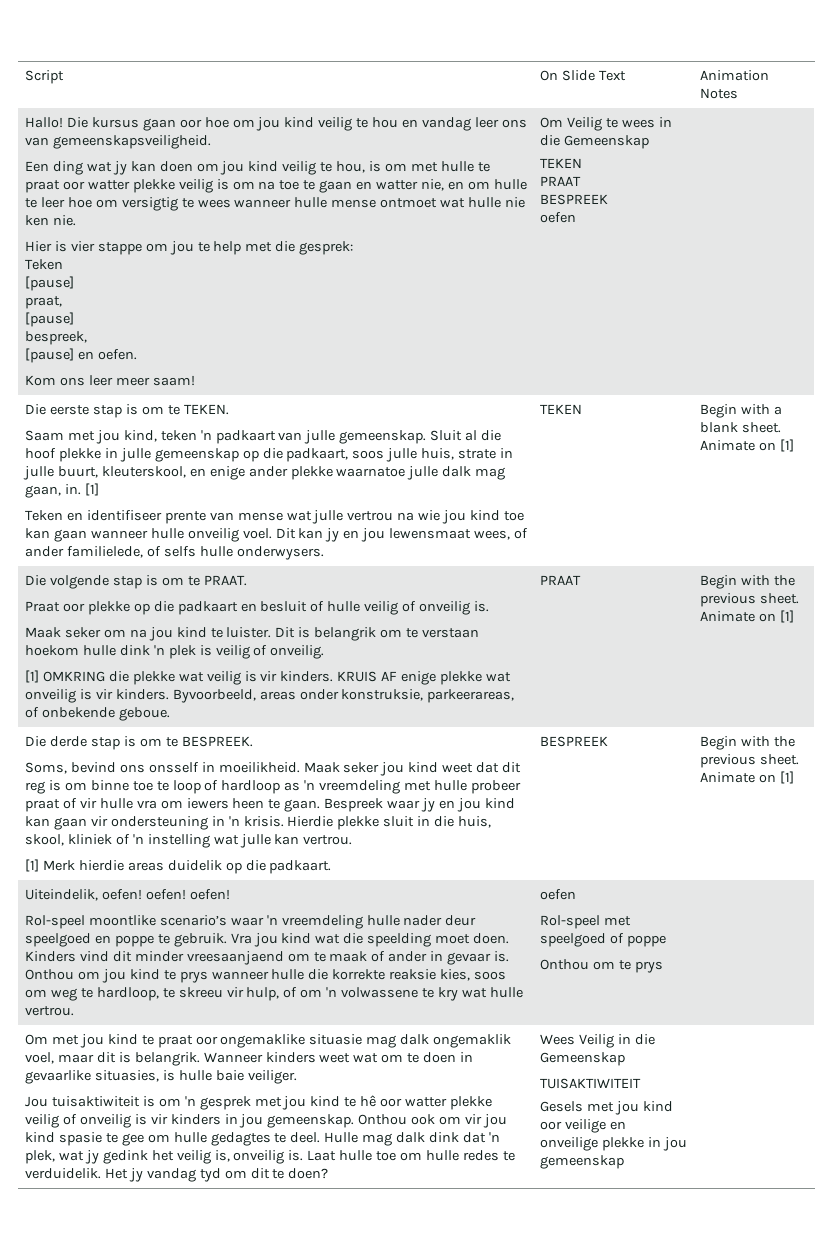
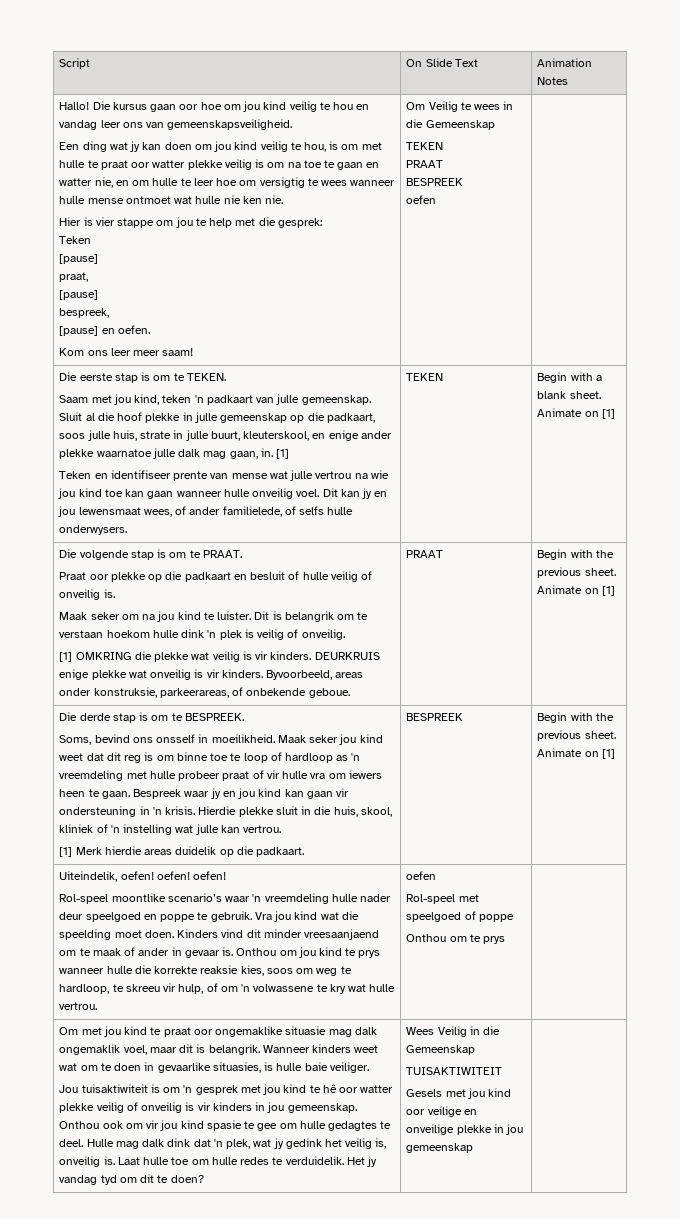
[337,671,398,682] KRUIS AF -> [314,652,380,660] DEURKRUIS

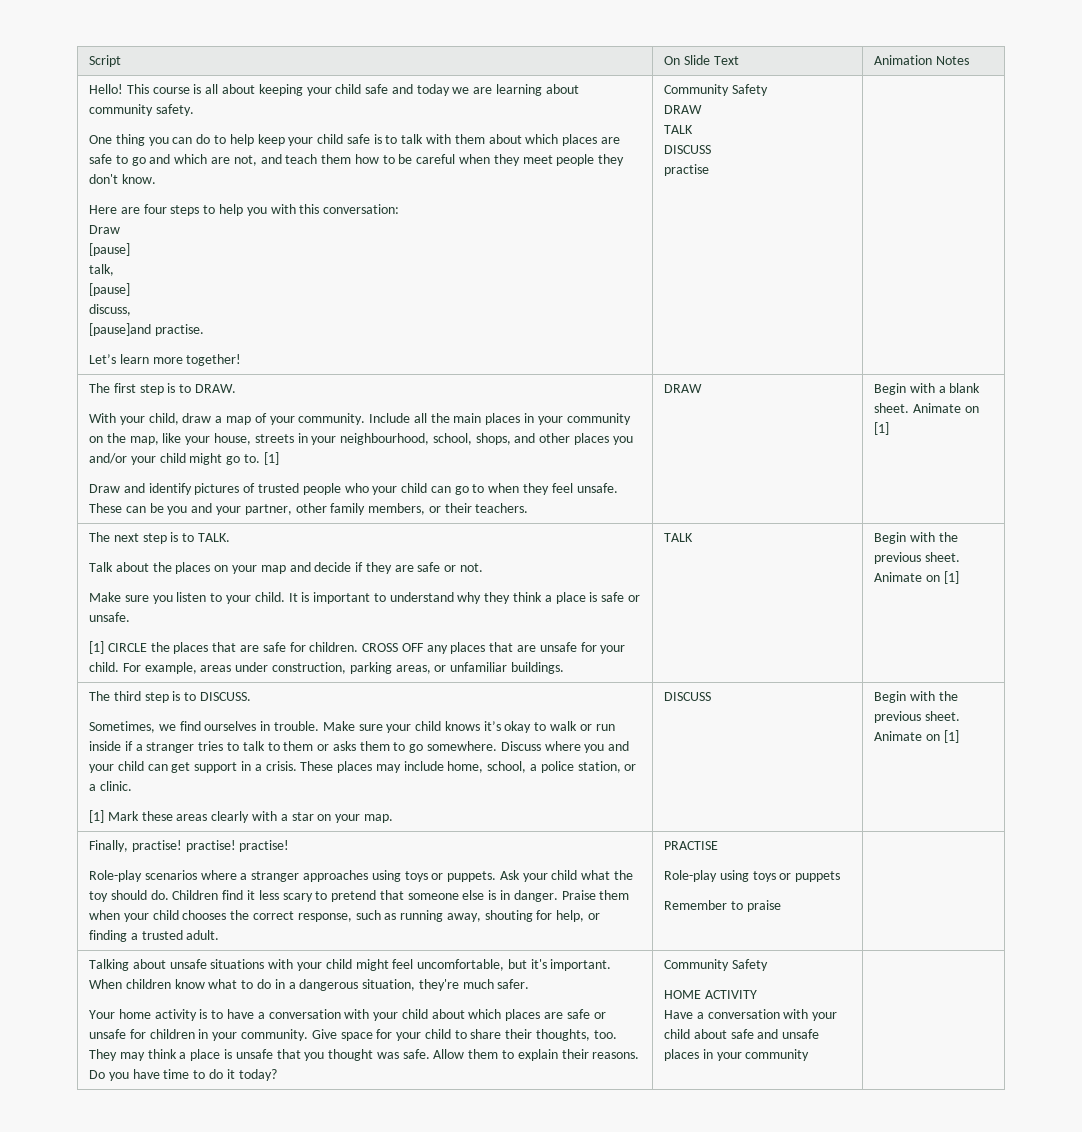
[59,101,370,112] [59,119,293,130] [59,141,382,152] [59,159,380,170] [59,177,396,188] [59,195,284,204] [59,217,322,228] [59,236,92,244] [59,254,99,264] [59,272,89,282] [59,290,99,300] [59,308,110,318] [59,325,150,336] [59,348,194,356] [406,101,514,112] [406,119,495,130] [406,142,444,150] [406,160,444,168] [406,178,464,186] [406,195,437,204] [59,372,226,383] [59,394,371,405] [59,412,375,423] [59,430,392,441] [59,448,290,459] [59,470,389,481] [58,488,388,499] [58,506,354,517] [59,525,128,535] [406,373,444,381] Hallo! Die kursus gaan oor hoe om jou kind veilig te hou en vandag leer ons van gemeenskapsveiligheid. // Een ding wat jy kan doen om jou kind veilig te hou, is om met hulle te praat oor watter plekke veilig is om na toe te gaan en watter nie, en om hulle te leer hoe om versigtig te wees wanneer hulle mense ontmoet wat hulle nie ken nie. // Hier is vier stappe om jou te help met die gesprek: // Teken // [pause] // praat, // [pause] // bespreek, // [pause] en oefen. // Kom ons leer meer saam! | Om Veilig te wees in die Gemeenskap // TEKEN // PRAAT // BESPREEK // oefen | // Die eerste stap is om te TEKEN. // Saam met jou kind, teken 'n padkaart van julle gemeenskap. Sluit al die hoof plekke in julle gemeenskap op die padkaart, soos julle huis, strate in julle buurt, kleuterskool, en enige ander plekke waarnatoe julle dalk mag gaan, in. [1] // Teken en identifiseer prente van mense wat julle vertrou na wie jou kind toe kan gaan wanneer hulle onveilig voel. Dit kan jy en jou lewensmaat wees, of ander familielede, of selfs hulle onderwysers. | TEKEN -> [89,84,579,96] [89,104,194,116] [89,134,620,146] [89,154,625,166] [89,174,156,184] [89,204,400,216] [89,225,121,234] [89,243,131,256] [89,264,115,276] [89,283,131,296] [89,304,132,316] [89,323,204,336] [89,354,242,366] [664,84,768,96] [664,105,703,114] [664,125,694,134] [664,145,712,154] [664,164,710,176] [89,383,236,395] [89,413,631,425] [89,433,633,445] [89,452,279,465] [89,483,618,495] [89,503,529,515] [664,384,703,393] Hello! This course is all about keeping your child safe and today we are learning about community safety. // One thing you can do to help keep your child safe is to talk with them about which places are safe to go and which are not, and teach them how to be careful when they meet people they don't know. // Here are four steps to help you with this conversation: // Draw // [pause] // talk, // [pause] // discuss, // [pause]and practise. // Let’s learn more together! | Community Safety // DRAW // TALK // DISCUSS // practise | // The first step is to DRAW. // With your child, draw a map of your community. Include all the main places in your community on the map, like your house, streets in your neighbourhood, school, shops, and other places you and/or your child might go to. [1] // Draw and identify pictures of trusted people who your child can go to when they feel unsafe. These can be you and your partner, other family members, or their teachers. | DRAW
[59,549,242,560] [59,571,373,582] [59,589,115,600] [59,611,369,622] [59,629,345,640] [59,651,380,662] [59,669,364,680] [59,687,350,698] [406,550,444,558] [537,549,614,560] [537,567,616,578] [537,585,615,596] [59,712,244,723] [59,734,383,745] [59,752,361,763] [59,770,382,781] [59,788,350,799] [59,806,392,817] [59,824,282,835] [59,846,305,857] [406,713,464,721] [537,712,614,723] [537,730,616,741] [537,748,615,759] [59,871,227,882] [59,893,392,904] [59,911,359,922] [59,929,380,940] [59,947,381,958] [59,965,352,976] [59,983,396,994] [59,1002,98,1010] [406,871,437,880] [406,894,479,904] [406,911,514,922] [406,934,506,944] [59,1026,377,1037] [59,1044,379,1055] [59,1062,369,1073] [59,1084,394,1095] [59,1102,357,1113] [59,1120,392,1131] [59,1138,387,1149] [59,1156,378,1167] [59,1174,204,1185] [406,1026,501,1037] [406,1045,476,1055] [406,1067,503,1075] [406,1088,512,1099] [406,1106,477,1117] [406,1124,524,1135] [406,1143,474,1153] Die volgende stap is om te PRAAT. // Praat oor plekke op die padkaart en besluit of hulle veilig of onveilig is. // Maak seker om na jou kind te luister. Dit is belangrik om te verstaan hoekom hulle dink 'n plek is veilig of onveilig. // [1] OMKRING die plekke wat veilig is vir kinders. DEURKRUIS enige plekke wat onveilig is vir kinders. Byvoorbeeld, areas onder konstruksie, parkeerareas, of onbekende geboue. | PRAAT | Begin with the previous sheet. Animate on [1] // Die derde stap is om te BESPREEK. // Soms, bevind ons onsself in moeilikheid. Maak seker jou kind weet dat dit reg is om binne toe te loop of hardloop as 'n vreemdeling met hulle probeer praat of vir hulle vra om iewers heen te gaan. Bespreek waar jy en jou kind kan gaan vir ondersteuning in 'n krisis. Hierdie plekke sluit in die huis, skool, kliniek of 'n instelling wat julle kan vertrou. // [1] Merk hierdie areas duidelik op die padkaart. | BESPREEK | Begin with the previous sheet. Animate on [1] // Uiteindelik, oefen! oefen! oefen! // Rol-speel moontlike scenario’s waar 'n vreemdeling hulle nader deur speelgoed en poppe te gebruik. Vra jou kind wat die speelding moet doen. Kinders vind dit minder vreesaanjaend om te maak of ander in gevaar is. Onthou om jou kind te prys wanneer hulle die korrekte reaksie kies, soos om weg te hardloop, te skreeu vir hulp, of om 'n volwassene te kry wat hulle vertrou. | oefen // Rol-speel met speelgoed of poppe // Onthou om te prys | // Om met jou kind te praat oor ongemaklike situasie mag dalk ongemaklik voel, maar dit is belangrik. Wanneer kinders weet wat om te doen in gevaarlike situasies, is hulle baie veiliger. // Jou tuisaktiwiteit is om 'n gesprek met jou kind te hê oor watter plekke veilig of onveilig is vir kinders in jou gemeenskap. Onthou ook om vir jou kind spasie te gee om hulle gedagtes te deel. Hulle mag dalk dink dat 'n plek, wat jy gedink het veilig is, onveilig is. Laat hulle toe om hulle redes te verduidelik. Het jy vandag tyd om dit te doen? | Wees Veilig in die Gemeenskap // TUISAKTIWITEIT // Gesels met jou kind oor veilige en onveilige plekke in jou gemeenskap -> [89,532,230,544] [89,562,484,574] [89,592,640,604] [89,612,131,622] [89,641,626,654] [89,662,564,674] [664,533,694,542] [874,532,958,544] [874,552,960,564] [874,571,959,584] [89,691,251,703] [89,721,615,733] [89,741,630,753] [89,761,637,773] [89,781,132,791] [89,810,393,823] [664,692,712,701] [874,691,958,703] [874,711,960,723] [874,730,959,743] [89,840,290,852] [89,870,634,882] [89,890,630,902] [89,910,601,922] [89,930,220,942] [664,841,719,850] [664,870,841,882] [664,900,781,912] [89,959,612,971] [89,979,530,991] [89,1009,606,1021] [89,1029,617,1041] [89,1049,640,1061] [89,1069,277,1081] [664,959,768,971] [664,990,757,999] [664,1009,838,1021] [664,1029,820,1039] [664,1049,810,1061] The next step is to TALK. // Talk about the places on your map and decide if they are safe or not. // Make sure you listen to your child. It is important to understand why they think a place is safe or unsafe. // [1] CIRCLE the places that are safe for children. CROSS OFF any places that are unsafe for your child. For example, areas under construction, parking areas, or unfamiliar buildings. | TALK | Begin with the previous sheet. Animate on [1] // The third step is to DISCUSS. // Sometimes, we find ourselves in trouble. Make sure your child knows it’s okay to walk or run inside if a stranger tries to talk to them or asks them to go somewhere. Discuss where you and your child can get support in a crisis. These places may include home, school, a police station, or a clinic. // [1] Mark these areas clearly with a star on your map. | DISCUSS | Begin with the previous sheet. Animate on [1] // Finally, practise! practise! practise! // Role-play scenarios where a stranger approaches using toys or puppets. Ask your child what the toy should do. Children find it less scary to pretend that someone else is in danger. Praise them when your child chooses the correct response, such as running away, shouting for help, or finding a trusted adult. | PRACTISE // Role-play using toys or puppets // Remember to praise | // Talking about unsafe situations with your child might feel uncomfortable, but it's important. When children know what to do in a dangerous situation, they're much safer. // Your home activity is to have a conversation with your child about which places are safe or unsafe for children in your community. Give space for your child to share their thoughts, too. They may think a place is unsafe that you thought was safe. Allow them to explain their reasons. Do you have time to do it today? | Community Safety // HOME ACTIVITY // Have a conversation with your child about safe and unsafe places in your community

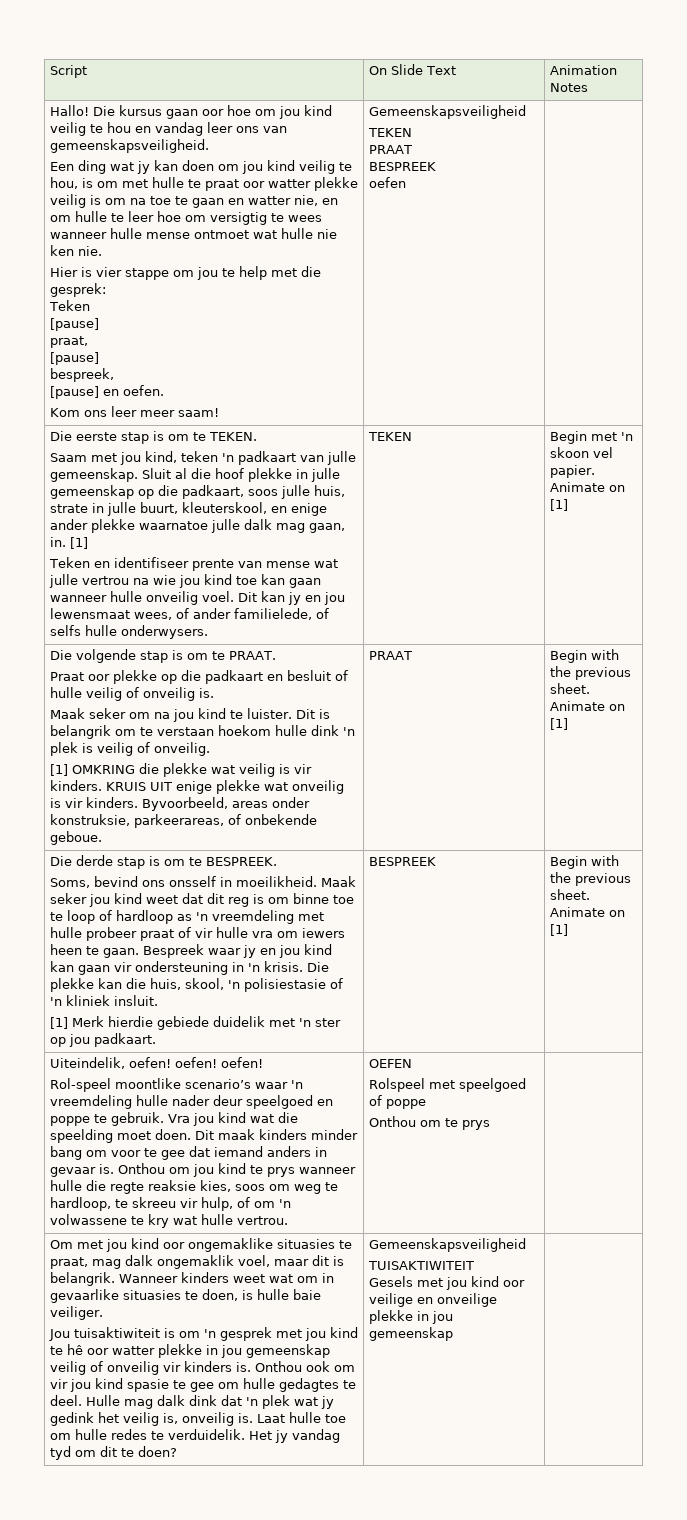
[89,84,579,96] [89,104,194,116] [89,134,620,146] [89,154,625,166] [89,174,156,184] [89,204,400,216] [89,225,121,234] [89,243,131,256] [89,264,115,276] [89,283,131,296] [89,304,132,316] [89,323,204,336] [89,354,242,366] [664,84,768,96] [664,105,703,114] [664,125,694,134] [664,145,712,154] [664,164,710,176] [89,383,236,395] [89,413,631,425] [89,433,633,445] [89,452,279,465] [89,483,618,495] [89,503,529,515] [664,384,703,393] [874,383,981,395] [874,403,979,413] [874,422,890,435] [89,532,230,544] [89,562,484,574] [89,592,640,604] [89,612,131,622] [89,641,626,654] [89,662,564,674] [664,533,694,542] [874,532,958,544] [874,552,960,564] [874,571,959,584] [89,691,251,703] [89,721,615,733] [89,741,630,753] [89,761,637,773] [89,781,132,791] [89,810,393,823] [664,692,712,701] [874,691,958,703] [874,711,960,723] [874,730,959,743] [89,840,290,852] [89,870,634,882] [89,890,630,902] [89,910,601,922] [89,930,220,942] [664,841,719,850] [664,870,841,882] [664,900,781,912] [89,959,612,971] [89,979,530,991] [89,1009,606,1021] [89,1029,617,1041] [89,1049,640,1061] [89,1069,277,1081] [664,959,768,971] [664,990,757,999] [664,1009,838,1021] [664,1029,820,1039] [664,1049,810,1061] Hello! This course is all about keeping your child safe and today we are learning about community safety. // One thing you can do to help keep your child safe is to talk with them about which places are safe to go and which are not, and teach them how to be careful when they meet people they don't know. // Here are four steps to help you with this conversation: // Draw // [pause] // talk, // [pause] // discuss, // [pause]and practise. // Let’s learn more together! | Community Safety // DRAW // TALK // DISCUSS // practise | // The first step is to DRAW. // With your child, draw a map of your community. Include all the main places in your community on the map, like your house, streets in your neighbourhood, school, shops, and other places you and/or your child might go to. [1] // Draw and identify pictures of trusted people who your child can go to when they feel unsafe. These can be you and your partner, other family members, or their teachers. | DRAW | Begin with a blank sheet. Animate on [1] // The next step is to TALK. // Talk about the places on your map and decide if they are safe or not. // Make sure you listen to your child. It is important to understand why they think a place is safe or unsafe. // [1] CIRCLE the places that are safe for children. CROSS OFF any places that are unsafe for your child. For example, areas under construction, parking areas, or unfamiliar buildings. | TALK | Begin with the previous sheet. Animate on [1] // The third step is to DISCUSS. // Sometimes, we find ourselves in trouble. Make sure your child knows it’s okay to walk or run inside if a stranger tries to talk to them or asks them to go somewhere. Discuss where you and your child can get support in a crisis. These places may include home, school, a police station, or a clinic. // [1] Mark these areas clearly with a star on your map. | DISCUSS | Begin with the previous sheet. Animate on [1] // Finally, practise! practise! practise! // Role-play scenarios where a stranger approaches using toys or puppets. Ask your child what the toy should do. Children find it less scary to pretend that someone else is in danger. Praise them when your child chooses the correct response, such as running away, shouting for help, or finding a trusted adult. | PRACTISE // Role-play using toys or puppets // Remember to praise | // Talking about unsafe situations with your child might feel uncomfortable, but it's important. When children know what to do in a dangerous situation, they're much safer. // Your home activity is to have a conversation with your child about which places are safe or unsafe for children in your community. Give space for your child to share their thoughts, too. They may think a place is unsafe that you thought was safe. Allow them to explain their reasons. Do you have time to do it today? | Community Safety // HOME ACTIVITY // Have a conversation with your child about safe and unsafe places in your community -> [49,105,332,119] [49,122,287,136] [49,139,209,153] [49,160,352,174] [49,177,358,191] [49,194,338,208] [49,211,322,225] [49,228,337,239] [49,245,102,256] [49,266,321,280] [49,283,106,297] [48,300,90,311] [49,318,99,331] [49,336,88,348] [49,352,99,365] [49,368,114,382] [49,385,164,399] [49,406,219,417] [368,105,526,119] [367,128,412,137] [368,145,412,154] [368,162,436,171] [368,177,406,188] [49,431,257,444] [49,451,356,465] [49,468,340,482] [49,485,345,499] [49,502,327,516] [49,519,345,533] [49,537,88,549] [48,557,338,571] [48,574,321,588] [49,591,345,605] [49,608,329,620] [49,625,208,639] [367,432,412,441] [549,431,633,444] [549,447,613,458] [549,465,595,478] [549,482,625,492] [549,499,568,511] [49,649,276,663] [49,670,348,684] [49,687,214,701] [49,708,330,722] [49,725,355,739] [49,742,210,756] [49,763,312,777] [49,780,344,794] [49,797,310,811] [49,814,317,828] [49,831,102,845] [368,651,412,660] [549,649,619,663] [549,666,631,680] [549,683,590,694] [549,701,625,711] [549,718,568,730] [49,855,277,869] [49,876,356,888] [49,893,354,907] [49,910,324,924] [49,927,345,941] [49,944,332,958] [49,961,329,975] [49,978,343,992] [49,995,158,1006] [49,1016,341,1030] [49,1033,156,1047] [368,857,436,866] [549,855,619,869] [549,872,631,886] [549,889,590,900] [549,907,625,917] [549,924,568,936] [49,1057,263,1069] [49,1078,303,1092] [49,1095,333,1109] [49,1112,298,1126] [49,1129,358,1143] [49,1146,327,1160] [49,1163,356,1177] [49,1180,338,1194] [49,1197,291,1211] [49,1214,288,1228] [368,1059,412,1068] [368,1078,526,1092] [368,1095,426,1109] [368,1116,490,1130] [49,1238,352,1252] [49,1255,344,1269] [49,1272,334,1286] [49,1289,321,1303] [49,1306,103,1320] [48,1327,358,1341] [49,1344,330,1358] [49,1361,355,1375] [49,1378,356,1392] [49,1395,334,1409] [49,1412,346,1426] [49,1429,340,1443] [49,1446,177,1460] [368,1238,526,1252] [367,1261,474,1270] [368,1276,525,1290] [368,1293,497,1307] [368,1310,453,1324] [368,1327,453,1341] Hallo! Die kursus gaan oor hoe om jou kind veilig te hou en vandag leer ons van gemeenskapsveiligheid. // Een ding wat jy kan doen om jou kind veilig te hou, is om met hulle te praat oor watter plekke veilig is om na toe te gaan en watter nie, en om hulle te leer hoe om versigtig te wees wanneer hulle mense ontmoet wat hulle nie ken nie. // Hier is vier stappe om jou te help met die gesprek: // Teken // [pause] // praat, // [pause] // bespreek, // [pause] en oefen. // Kom ons leer meer saam! | Gemeenskapsveiligheid // TEKEN // PRAAT // BESPREEK // oefen | // Die eerste stap is om te TEKEN. // Saam met jou kind, teken 'n padkaart van julle gemeenskap. Sluit al die hoof plekke in julle gemeenskap op die padkaart, soos julle huis, strate in julle buurt, kleuterskool, en enige ander plekke waarnatoe julle dalk mag gaan, in. [1] // Teken en identifiseer prente van mense wat julle vertrou na wie jou kind toe kan gaan wanneer hulle onveilig voel. Dit kan jy en jou lewensmaat wees, of ander familielede, of selfs hulle onderwysers. | TEKEN | Begin met 'n skoon vel papier. Animate on [1] // Die volgende stap is om te PRAAT. // Praat oor plekke op die padkaart en besluit of hulle veilig of onveilig is. // Maak seker om na jou kind te luister. Dit is belangrik om te verstaan hoekom hulle dink 'n plek is veilig of onveilig. // [1] OMKRING die plekke wat veilig is vir kinders. KRUIS UIT enige plekke wat onveilig is vir kinders. Byvoorbeeld, areas onder konstruksie, parkeerareas, of onbekende geboue. | PRAAT | Begin with the previous sheet. Animate on [1] // Die derde stap is om te BESPREEK. // Soms, bevind ons onsself in moeilikheid. Maak seker jou kind weet dat dit reg is om binne toe te loop of hardloop as 'n vreemdeling met hulle probeer praat of vir hulle vra om iewers heen te gaan. Bespreek waar jy en jou kind kan gaan vir ondersteuning in 'n krisis. Die plekke kan die huis, skool, 'n polisiestasie of 'n kliniek insluit. // [1] Merk hierdie gebiede duidelik met 'n ster op jou padkaart. | BESPREEK | Begin with the previous sheet. Animate on [1] // Uiteindelik, oefen! oefen! oefen! // Rol-speel moontlike scenario’s waar 'n vreemdeling hulle nader deur speelgoed en poppe te gebruik. Vra jou kind wat die speelding moet doen. Dit maak kinders minder bang om voor te gee dat iemand anders in gevaar is. Onthou om jou kind te prys wanneer hulle die regte reaksie kies, soos om weg te hardloop, te skreeu vir hulp, of om 'n volwassene te kry wat hulle vertrou. | OEFEN // Rolspeel met speelgoed of poppe // Onthou om te prys | // Om met jou kind oor ongemaklike situasies te praat, mag dalk ongemaklik voel, maar dit is belangrik. Wanneer kinders weet wat om in gevaarlike situasies te doen, is hulle baie veiliger. // Jou tuisaktiwiteit is om 'n gesprek met jou kind te hê oor watter plekke in jou gemeenskap veilig of onveilig vir kinders is. Onthou ook om vir jou kind spasie te gee om hulle gedagtes te deel. Hulle mag dalk dink dat 'n plek wat jy gedink het veilig is, onveilig is. Laat hulle toe om hulle redes te verduidelik. Het jy vandag tyd om dit te doen? | Gemeenskapsveiligheid // TUISAKTIWITEIT // Gesels met jou kind oor veilige en onveilige plekke in jou gemeenskap

